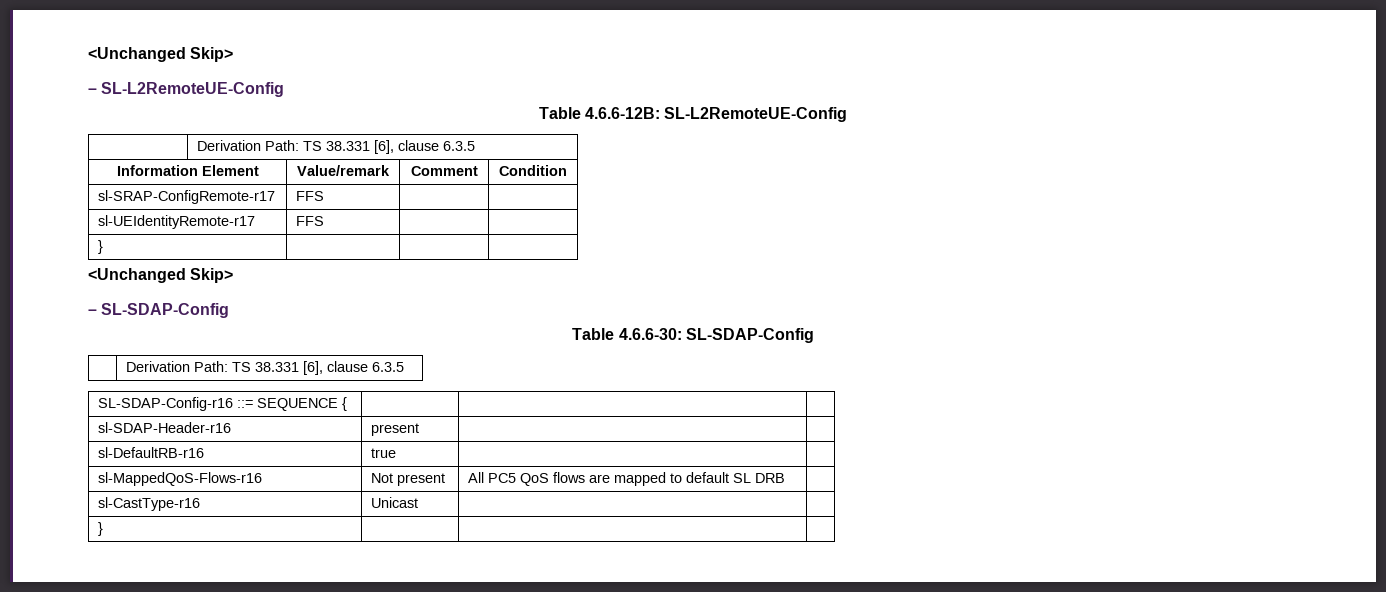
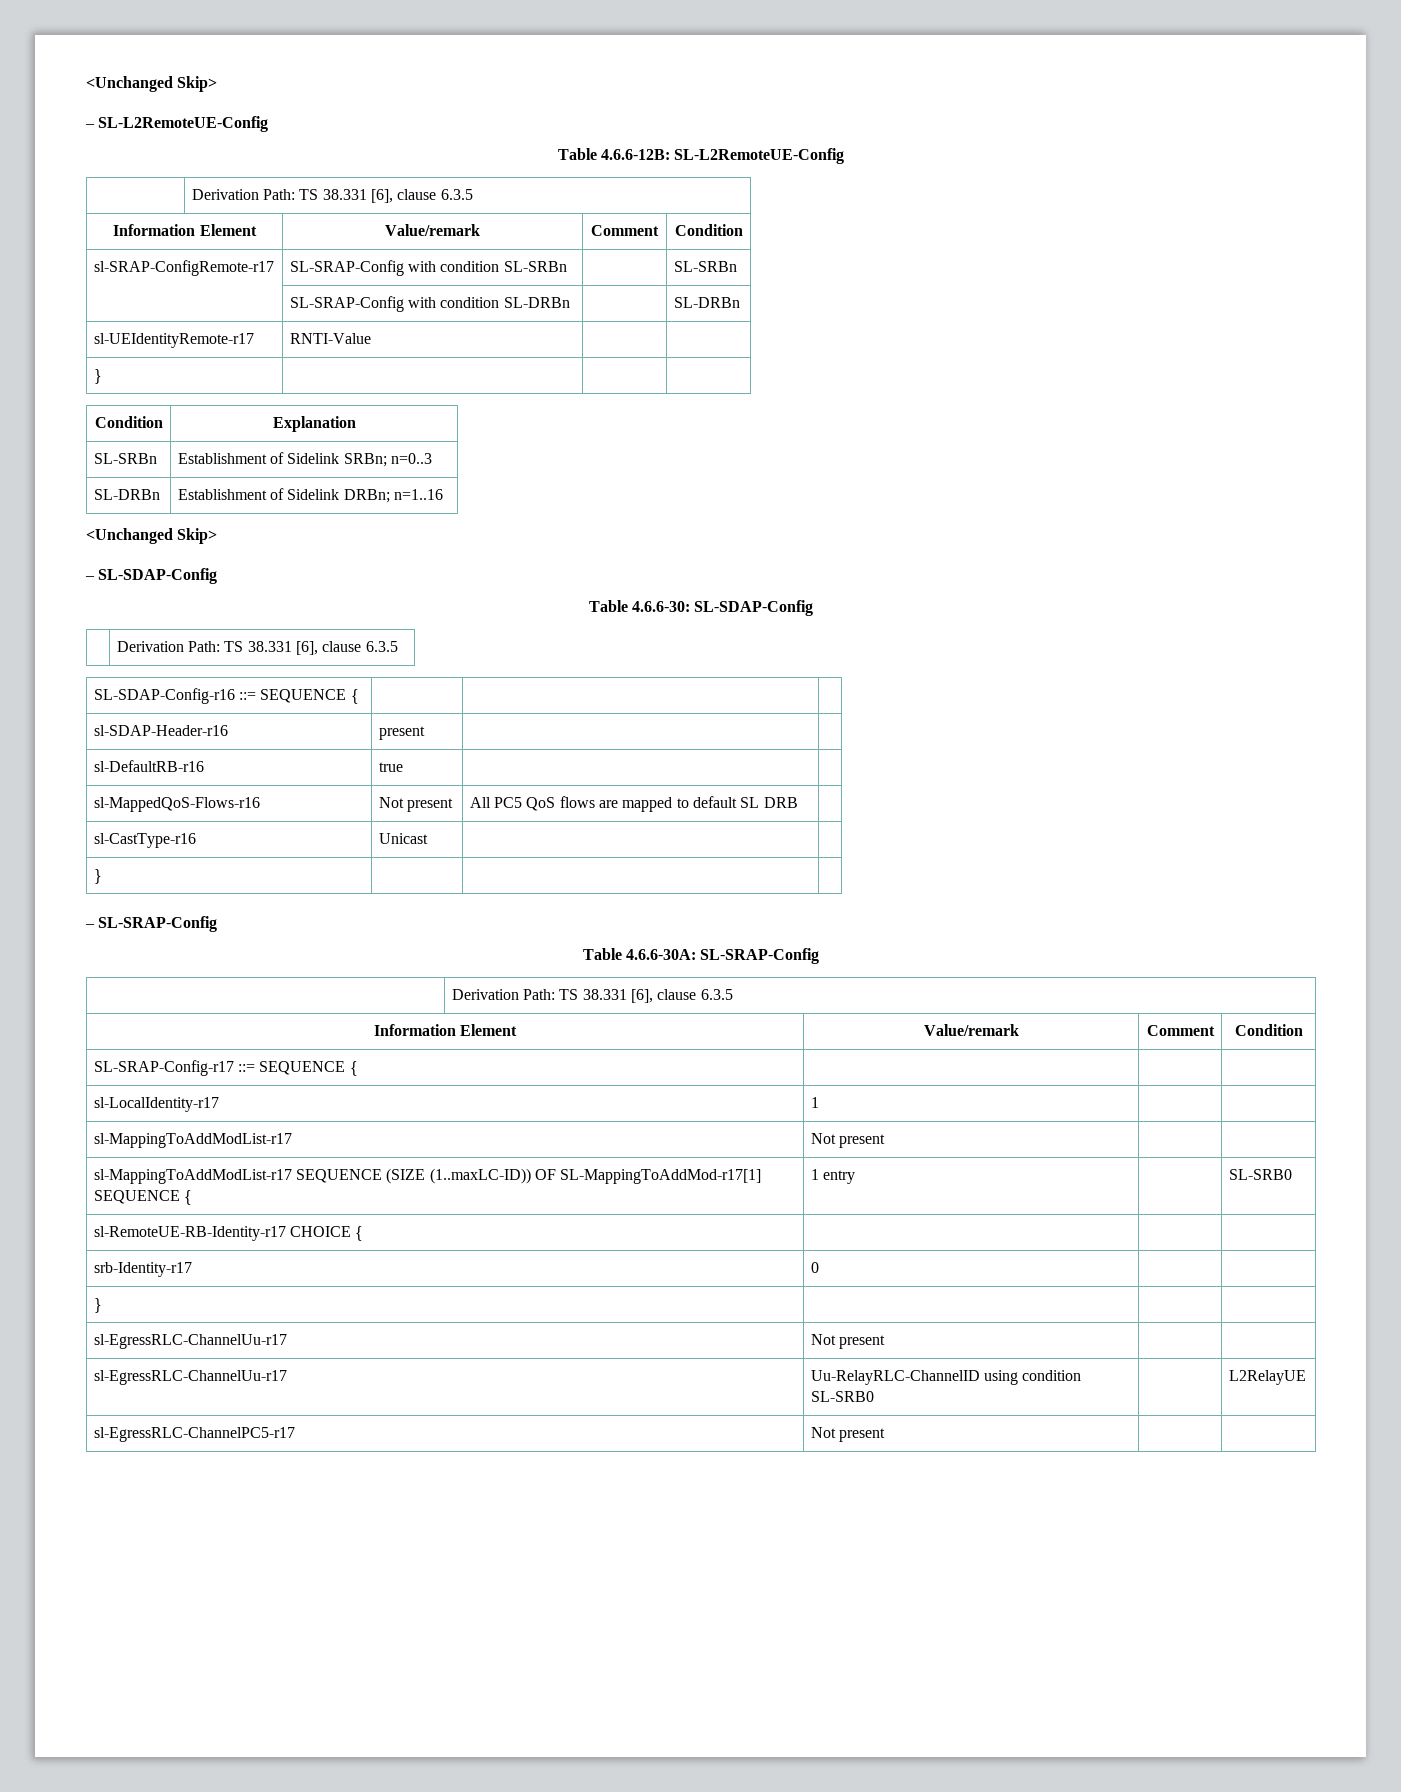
[296,191,325,201] FFS | | -> [289,260,567,276] [673,261,737,272] [289,296,570,312] [673,297,740,308] SL-SRAP-Config with condition SL-SRBn | | SL-SRBn // | SL-SRAP-Config with condition SL-DRBn | | SL-DRBn
[296,216,325,226] [98,240,104,254] FFS | | // } | | | -> [289,333,371,344] [93,369,102,384] [94,416,163,428] [272,416,356,432] [93,453,157,464] [177,452,432,467] [93,489,160,500] [177,488,443,503] RNTI-Value | | // } | | | // Condition | Explanation // SL-SRBn | Establishment of Sidelink SRBn; n=0..3 // SL-DRBn | Establishment of Sidelink DRBn; n=1..16
(104, 529) none -> [85,916,218,932] [582,948,820,964] [451,989,733,1003] [373,1024,518,1036] [923,1024,1019,1036] [1146,1025,1215,1036] [1234,1024,1303,1036] [93,1060,358,1076] [93,1097,219,1112] [810,1097,819,1108] [93,1133,292,1148] [810,1133,886,1148] [93,1168,762,1184] [93,1190,193,1205] [810,1169,856,1184] [1228,1169,1292,1180] [93,1226,364,1241] [93,1262,192,1277] [810,1262,819,1273] [93,1298,102,1313] [93,1334,287,1349] [810,1334,886,1349] [93,1370,287,1385] [810,1370,1082,1385] [810,1391,874,1402] [1228,1370,1306,1385] [93,1427,295,1442] [810,1427,886,1442] // – SL-SRAP-Config // Table 4.6.6-30A: SL-SRAP-Config // | Derivation Path: TS 38.331 [6], clause 6.3.5 // Information Element | Value/remark | Comment | Condition // SL-SRAP-Config-r17 ::= SEQUENCE { | | | // sl-LocalIdentity-r17 | 1 | | // sl-MappingToAddModList-r17 | Not present | | // sl-MappingToAddModList-r17 SEQUENCE (SIZE (1..maxLC-ID)) OF SL-MappingToAddMod-r17[1] SEQUENCE { | 1 entry | | SL-SRB0 // sl-RemoteUE-RB-Identity-r17 CHOICE { | | | // srb-Identity-r17 | 0 | | // } | | | // sl-EgressRLC-ChannelUu-r17 | Not present | | // sl-EgressRLC-ChannelUu-r17 | Uu-RelayRLC-ChannelID using condition SL-SRB0 | | L2RelayUE // sl-EgressRLC-ChannelPC5-r17 | Not present | |

